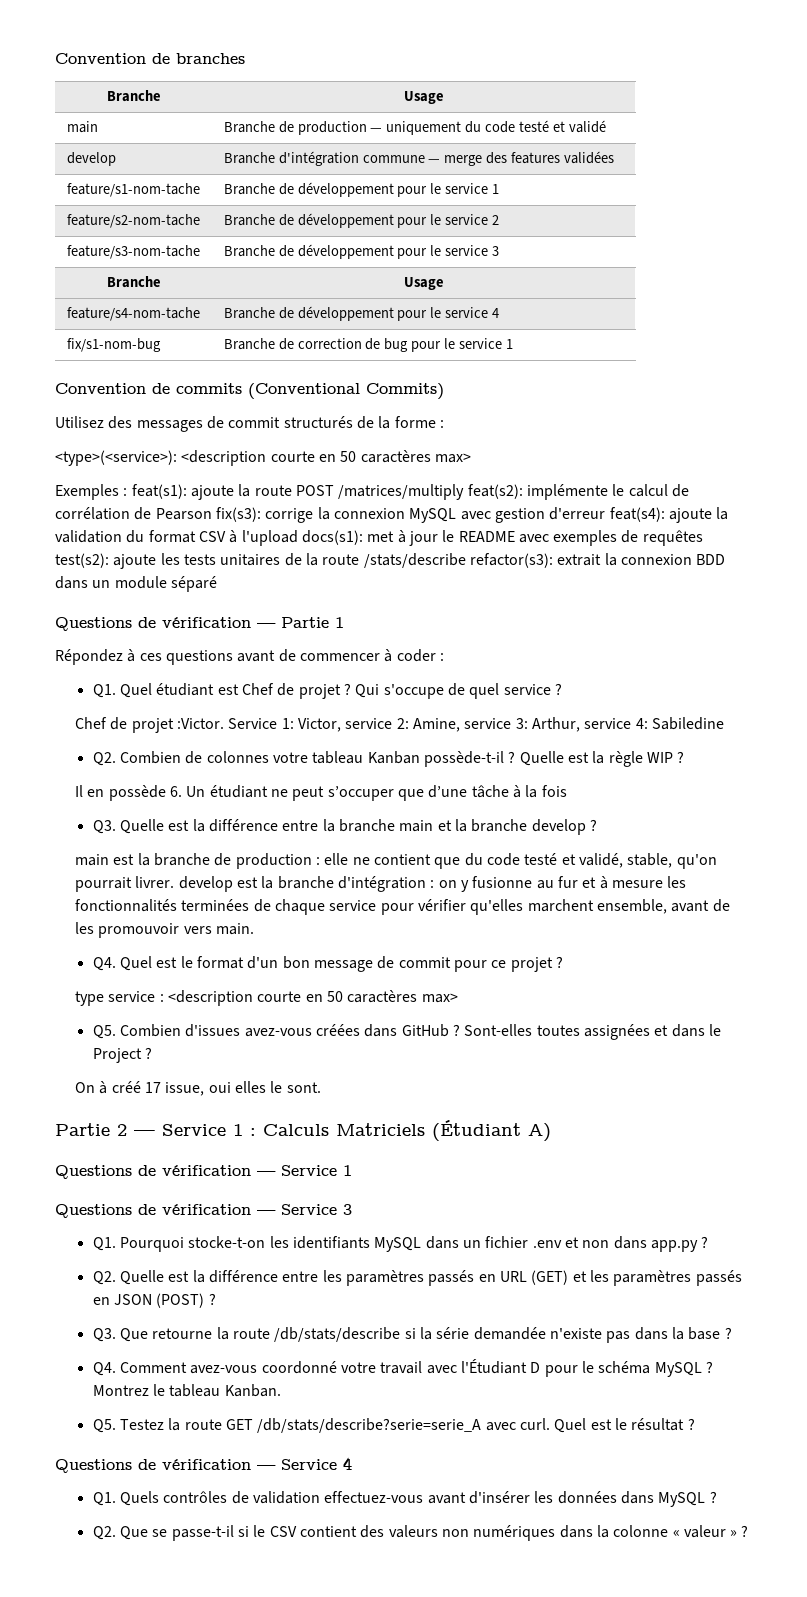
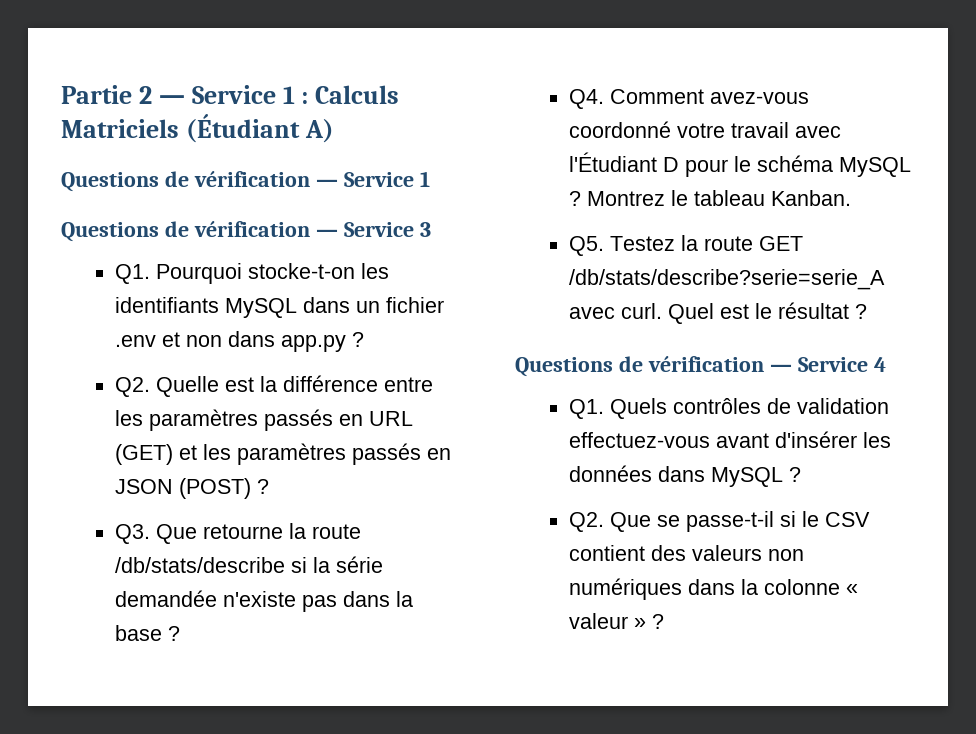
[55,53,245,64] [107,90,161,102] [404,91,444,104] [66,121,98,133] [223,120,606,135] [66,152,116,166] [223,151,615,166] [66,183,200,197] [223,182,500,197] [66,214,200,228] [223,213,500,228] [66,245,200,259] [223,244,500,259] [107,276,161,288] [404,277,444,290] [66,307,200,321] [223,306,500,321] [66,338,161,352] [223,338,514,352] [55,383,444,400] [55,416,444,432] [55,450,471,466] [55,484,689,500] [55,507,729,523] [55,530,703,546] [55,553,726,569] [55,576,217,592] [55,617,344,631] [55,649,444,665] [92,683,562,699] [75,717,724,733] [92,751,685,767] [75,785,567,801] [92,819,597,835] [75,853,717,869] [75,876,687,892] [75,899,730,915] [75,922,255,938] [92,956,563,972] [75,990,458,1006] [92,1024,721,1040] [92,1047,153,1063] [75,1081,321,1096] Convention de branches // Branche | Usage // main | Branche de production — uniquement du code testé et validé // develop | Branche d'intégration commune — merge des features validées // feature/s1-nom-tache | Branche de développement pour le service 1 // feature/s2-nom-tache | Branche de développement pour le service 2 // feature/s3-nom-tache | Branche de développement pour le service 3 // Branche | Usage // feature/s4-nom-tache | Branche de développement pour le service 4 // fix/s1-nom-bug | Branche de correction de bug pour le service 1 // Convention de commits (Conventional Commits) // Utilisez des messages de commit structurés de la forme : // <type>(<service>): <description courte en 50 caractères max> // Exemples : feat(s1): ajoute la route POST /matrices/multiply feat(s2): implémente le calcul de corrélation de Pearson fix(s3): corrige la connexion MySQL avec gestion d'erreur feat(s4): ajoute la validation du format CSV à l'upload docs(s1): met à jour le README avec exemples de requêtes test(s2): ajoute les tests unitaires de la route /stats/describe refactor(s3): extrait la connexion BDD dans un module séparé // Questions de vérification — Partie 1 // Répondez à ces questions avant de commencer à coder : // Q1. Quel étudiant est Chef de projet ? Qui s'occupe de quel service ? // Chef de projet :Victor. Service 1: Victor, service 2: Amine, service 3: Arthur, service 4: Sabiledine // Q2. Combien de colonnes votre tableau Kanban possède-t-il ? Quelle est la règle WIP ? // Il en possède 6. Un étudiant ne peut s’occuper que d’une tâche à la fois // Q3. Quelle est la différence entre la branche main et la branche develop ? // main est la branche de production : elle ne contient que du code testé et validé, stable, qu'on pourrait livrer. develop est la branche d'intégration : on y fusionne au fur et à mesure les fonctionnalités terminées de chaque service pour vérifier qu'elles marchent ensemble, avant de les promouvoir vers main. // Q4. Quel est le format d'un bon message de commit pour ce projet ? // type service : <description courte en 50 caractères max> // Q5. Combien d'issues avez-vous créées dans GitHub ? Sont-elles toutes assignées et dans le Project ? // On à créé 17 issue, oui elles le sont. // -> (61, 94) none

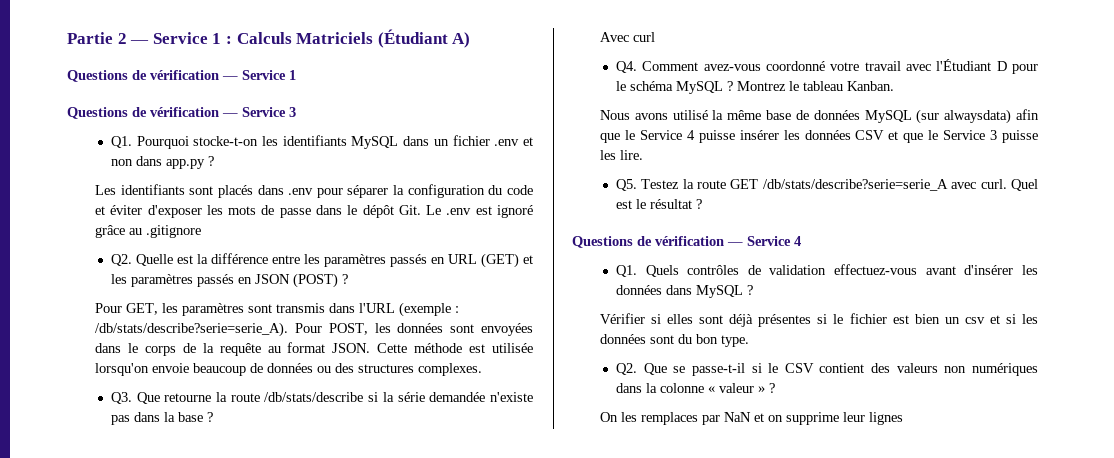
(365, 339) none -> [95,184,533,198] [95,205,533,218] [95,225,202,238] // Les identifiants sont placés dans .env pour séparer la configuration du code et éviter d'exposer les mots de passe dans le dépôt Git. Le .env est ignoré grâce au .gitignore
(270, 486) none -> [95,302,460,317] [95,322,533,337] [95,342,533,356] [95,363,483,376] // Pour GET, les paramètres sont transmis dans l'URL (exemple : /db/stats/describe?serie=serie_A). Pour POST, les données sont envoyées dans le corps de la requête au format JSON. Cette méthode est utilisée lorsqu'on envoie beaucoup de données ou des structures complexes.
(181, 633) none -> [600,32,656,42] // Avec curl
(852, 198) none -> [600,109,1039,124] [600,130,1038,143] [600,150,644,160] // Nous avons utilisé la même base de données MySQL (sur alwaysdata) afin que le Service 4 puisse insérer les données CSV et que le Service 3 puisse les lire.
(802, 474) none -> [600,313,1038,327] [600,334,750,347] // Vérifier si elles sont déjà présentes si le fichier est bien un csv et si les données sont du bon type.
(665, 621) none -> [600,412,904,425] // On les remplaces par NaN et on supprime leur lignes

